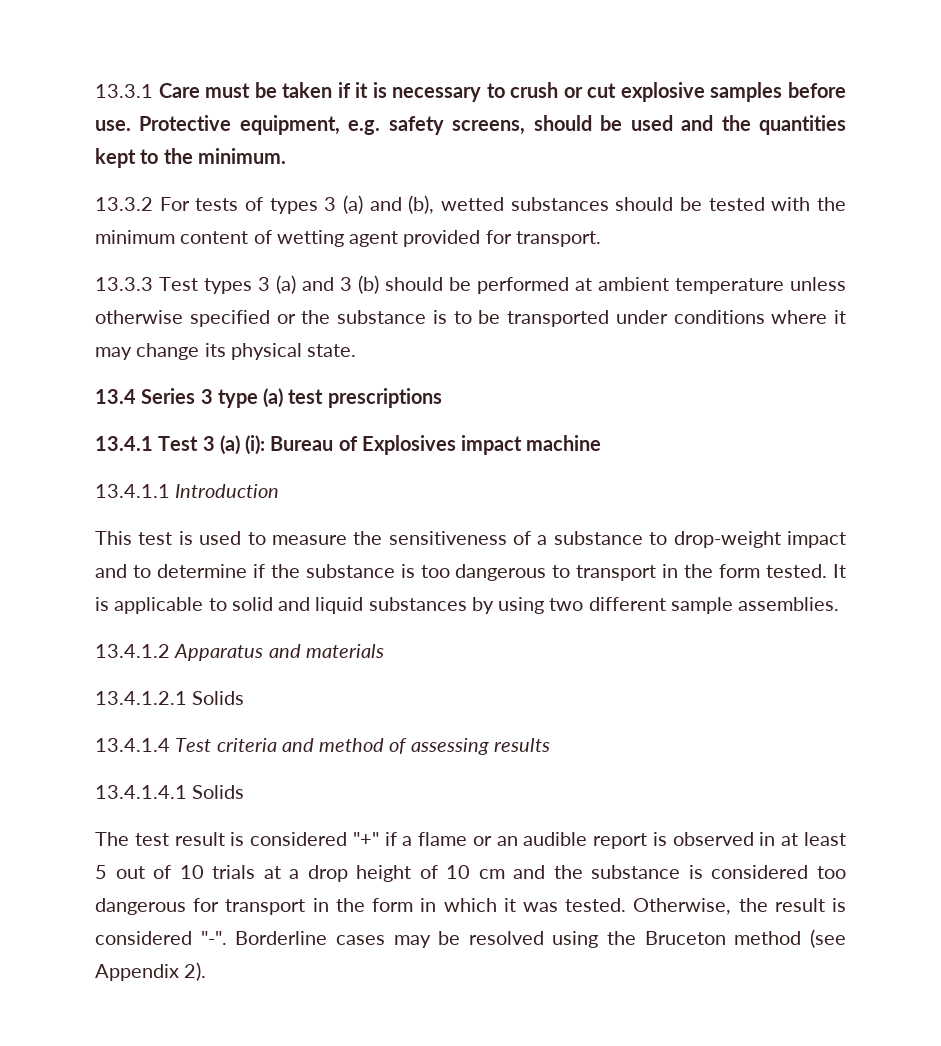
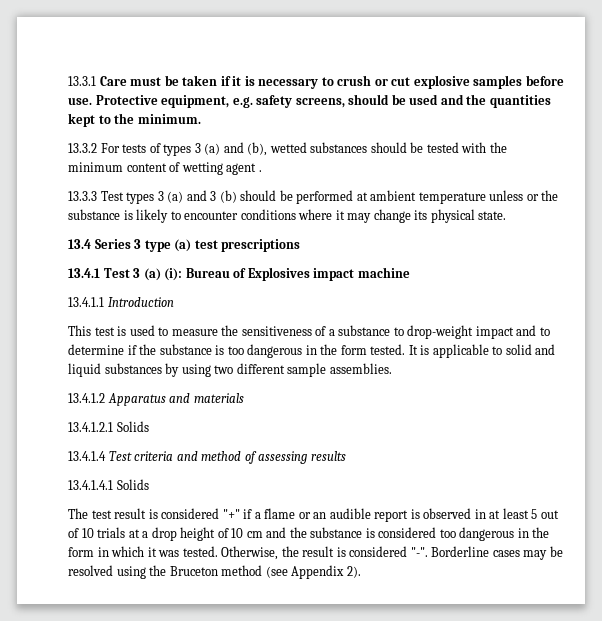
[403,230,601,247] provided for transport. -> [258,170,262,172] .
[95,310,270,327] otherwise specified -> (524, 195) none
[453,310,668,327] to be transported under -> [136,209,239,223] likely to encounter
[552,565,657,581] to transport -> (303, 351) none
[193,898,306,915] for transport -> (515, 534) none

